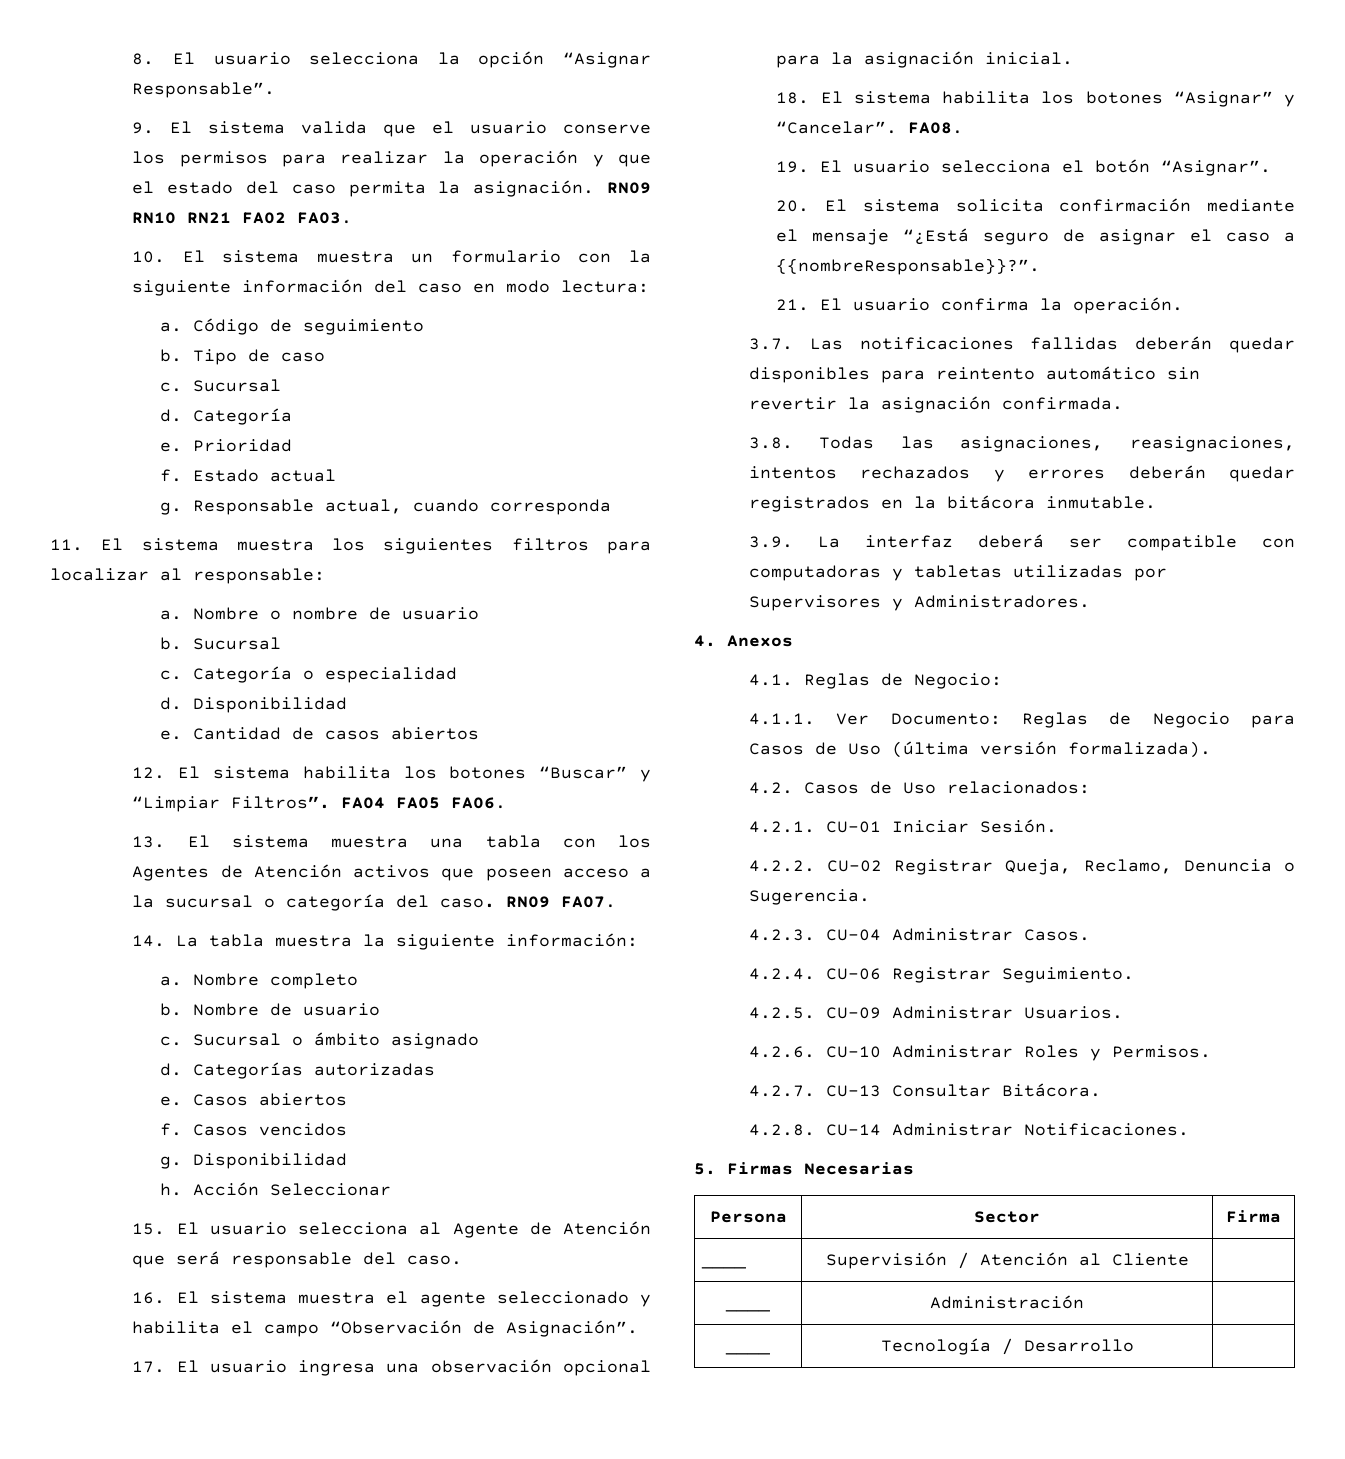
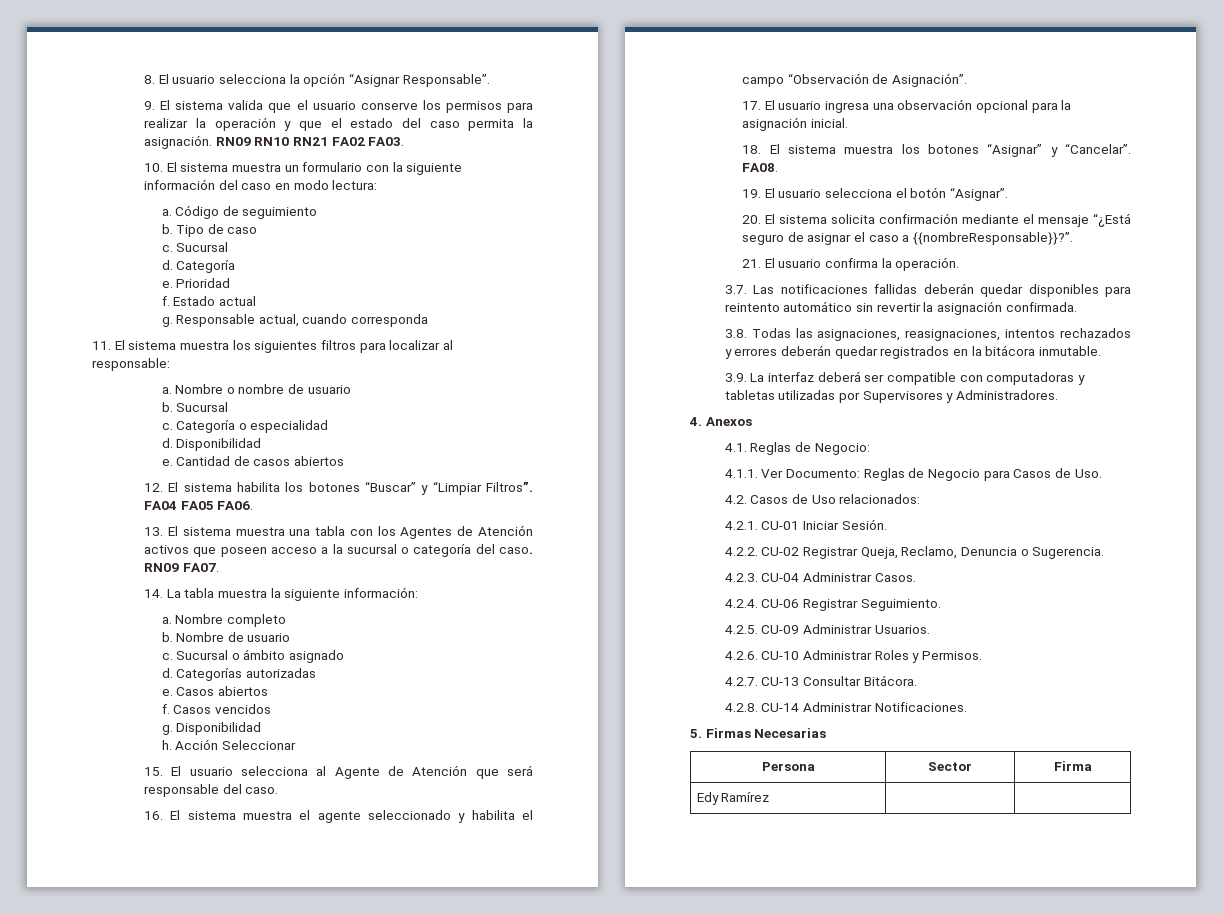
[942,91,1031,104] habilita -> [844,145,894,154] muestra
[847,741,1211,758] Uso (última versión formalizada). -> [1074,469,1102,478] Uso.
[701,1265,748,1269] [825,1252,1189,1269] [725,1308,771,1312] [930,1295,1084,1309] [725,1351,771,1355] [880,1338,1134,1355] ____ | Supervisión / Atención al Cliente | // ____ | Administración | // ____ | Tecnología / Desarrollo -> [696,792,770,805] Edy Ramírez |

